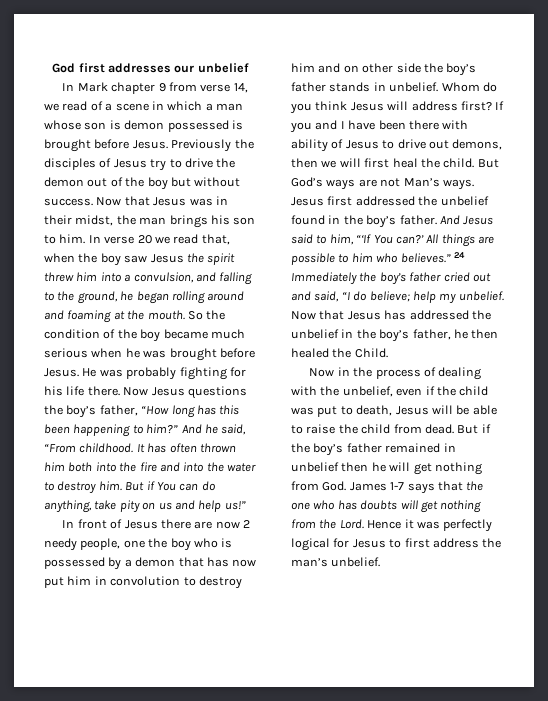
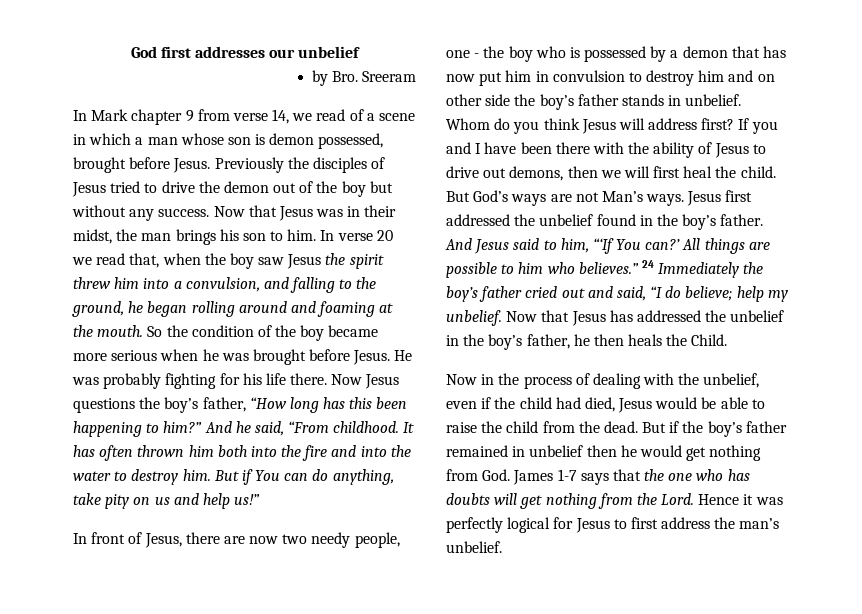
(249, 68) none -> [311,70,416,86] // by Bro. Sreeram
[167,120,243,132] possessed is -> [318,133,384,149] possessed,
[150,159,167,171] try -> [110,181,141,193] tried
(241, 182) none -> [129,209,155,221] any
[210,329,245,339] much -> [73,353,107,361] more
[124,520,158,529] Jesus -> [144,533,182,548] Jesus,
[243,520,251,528] 2 -> [282,534,308,544] two
(145, 544) none -> [474,53,480,58] -
[110,576,181,586] convolution -> [552,70,625,82] convulsion
(469, 125) none -> [628,142,650,154] the
[291,348,329,358] healed -> [628,334,663,346] heals
[291,405,453,417] was put to death, Jesus will -> [555,397,698,413] had died, Jesus would
(422, 429) none -> [578,421,600,433] the
[389,462,411,471] will -> [639,445,682,457] would

